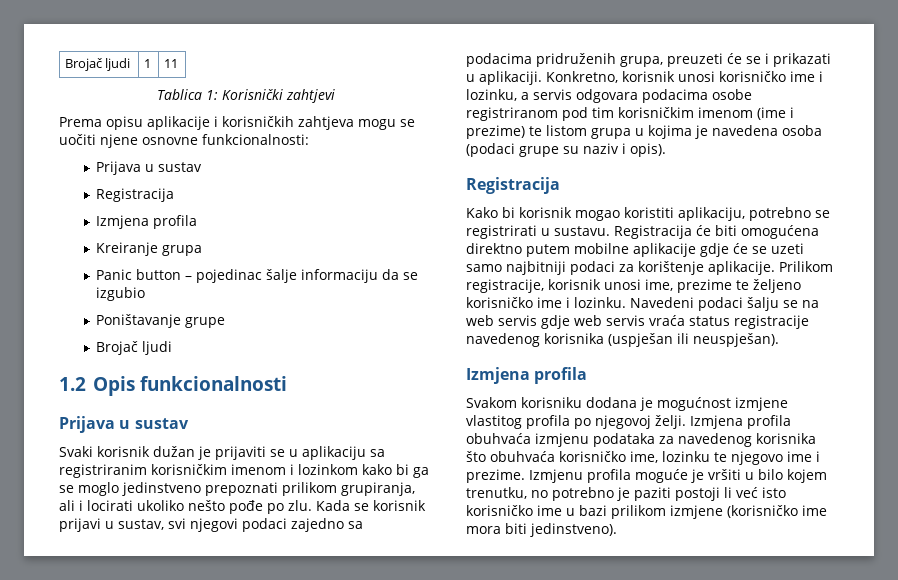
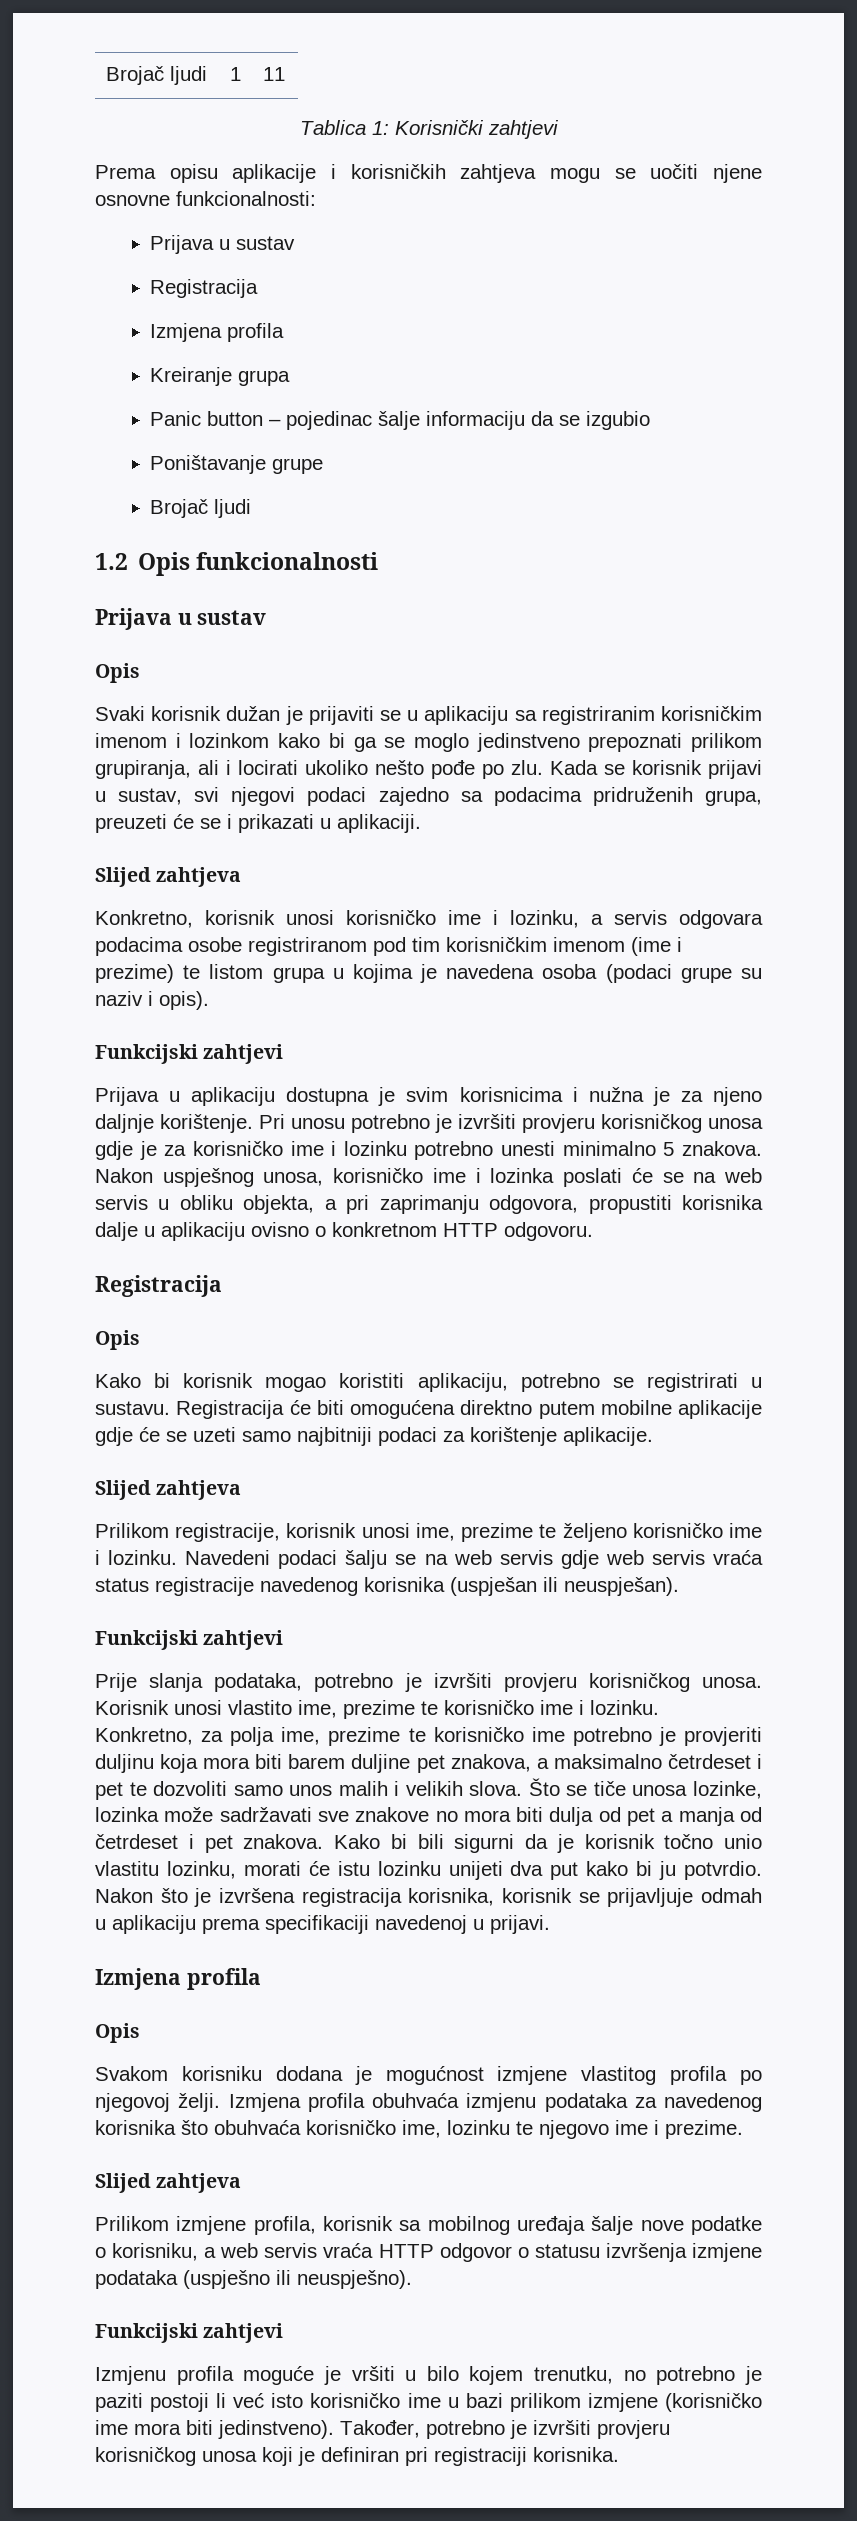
(189, 423) none -> [95,663,140,683] // Opis
(542, 78) none -> [95,867,242,887] // Slijed zahtjeva //
[466,177,560,194] // Registracija -> [95,1044,284,1064] [95,1087,762,1106] [95,1114,763,1133] [95,1141,762,1160] [95,1168,763,1187] [95,1195,764,1214] [95,1222,593,1241] [95,1275,222,1297] [95,1330,140,1350] // Funkcijski zahtjevi // Prijava u aplikaciju dostupna je svim korisnicima i nužna je za njeno daljnje korištenje. Pri unosu potrebno je izvršiti provjeru korisničkog unosa gdje je za korisničko ime i lozinku potrebno unesti minimalno 5 znakova. Nakon uspješnog unosa, korisničko ime i lozinka poslati će se na web servis u obliku objekta, a pri zaprimanju odgovora, propustiti korisnika dalje u aplikaciju ovisno o konkretnom HTTP odgovoru. // Registracija // Opis
(775, 268) none -> [95,1480,242,1500] // Slijed zahtjeva //
[466,367,588,384] // Izmjena profila -> [95,1630,284,1650] [95,1673,762,1692] [95,1700,659,1719] [95,1727,763,1746] [95,1754,762,1773] [95,1778,763,1800] [95,1807,762,1826] [95,1834,762,1853] [95,1861,762,1880] [95,1888,762,1907] [95,1915,550,1934] [95,1968,261,1990] [95,2023,140,2043] // Funkcijski zahtjevi // Prije slanja podataka, potrebno je izvršiti provjeru korisničkog unosa. Korisnik unosi vlastito ime, prezime te korisničko ime i lozinku. Konkretno, za polja ime, prezime te korisničko ime potrebno je provjeriti duljinu koja mora biti barem duljine pet znakova, a maksimalno četrdeset i pet te dozvoliti samo unos malih i velikih slova. Što se tiče unosa lozinke, lozinka može sadržavati sve znakove no mora biti dulja od pet a manja od četrdeset i pet znakova. Kako bi bili sigurni da je korisnik točno unio vlastitu lozinku, morati će istu lozinku unijeti dva put kako bi ju potvrdio. Nakon što je izvršena registracija korisnika, korisnik se prijavljuje odmah u aplikaciju prema specifikaciji navedenoj u prijavi. // Izmjena profila // Opis
(525, 476) none -> [95,2173,242,2193] [95,2216,762,2235] [95,2243,762,2262] [95,2270,412,2289] [95,2323,284,2343] // Slijed zahtjeva // Prilikom izmjene profila, korisnik sa mobilnog uređaja šalje nove podatke o korisniku, a web servis vraća HTTP odgovor o statusu izvršenja izmjene podataka (uspješno ili neuspješno). // Funkcijski zahtjevi //
(617, 530) none -> [340,2420,670,2439] [95,2447,619,2466] Također, potrebno je izvršiti provjeru korisničkog unosa koji je definiran pri registraciji korisnika.

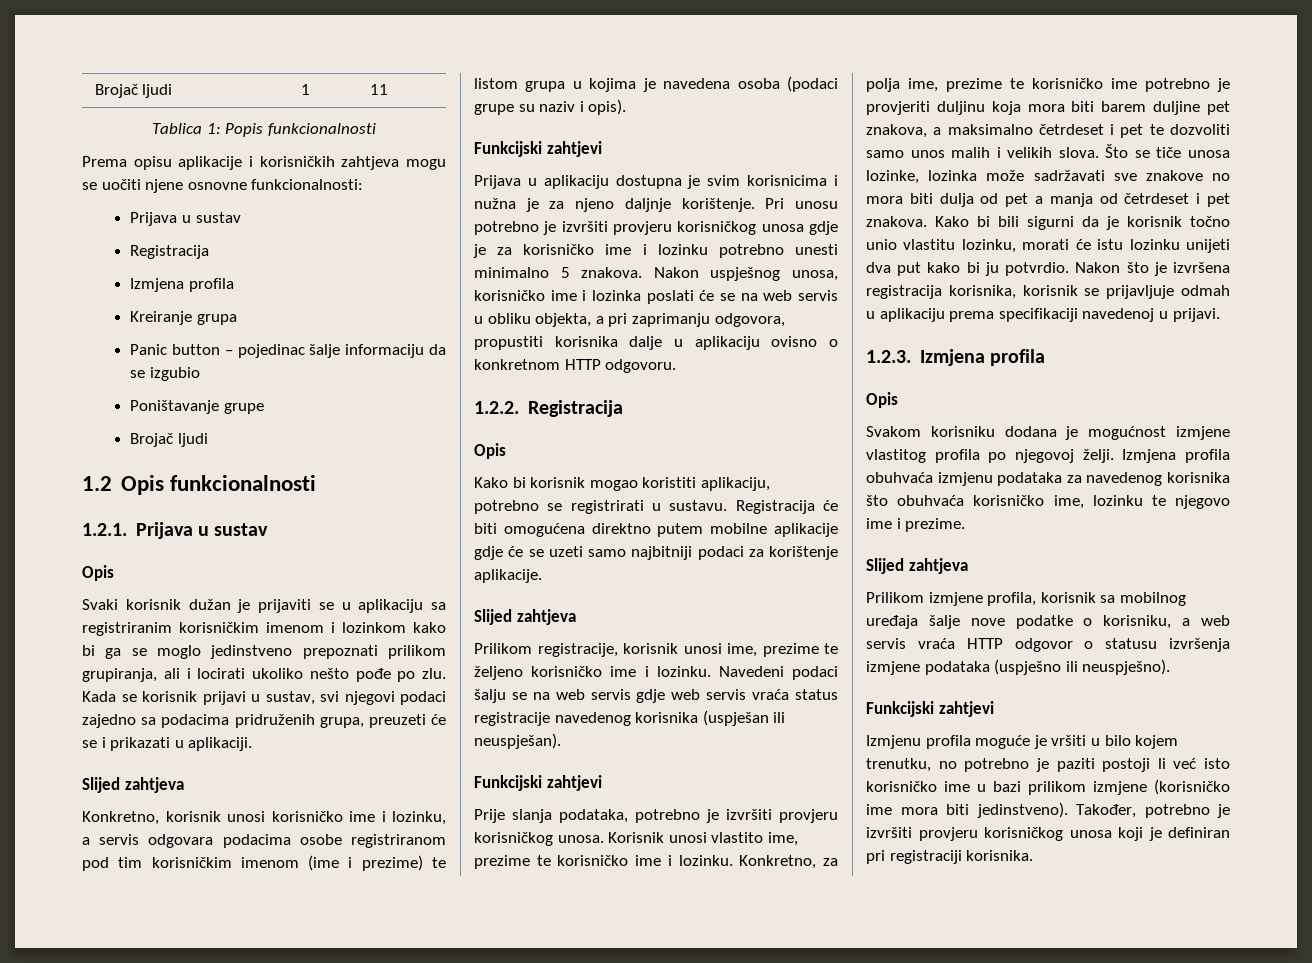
[394,120,559,139] Korisnički zahtjevi -> [225,123,376,137] Popis funkcionalnosti
(379, 561) none -> [82,523,127,536] 1.2.1.
(593, 1231) none -> [474,401,519,414] 1.2.2.
(550, 1924) none -> [866,350,911,363] 1.2.3.

